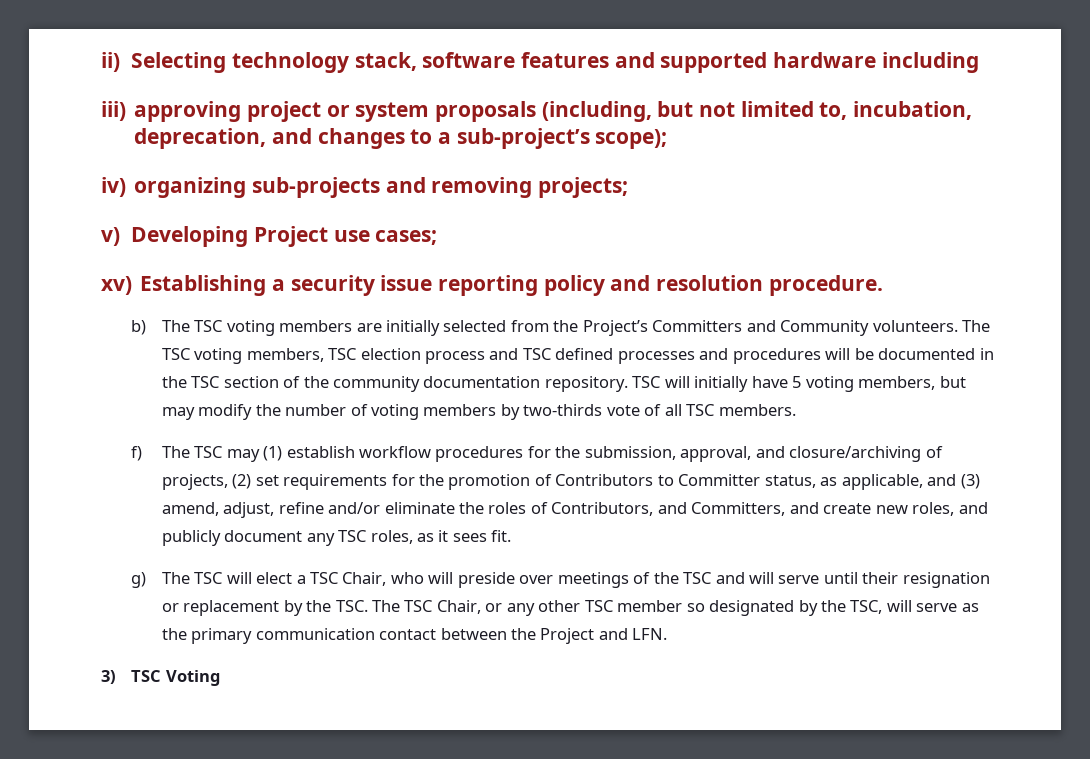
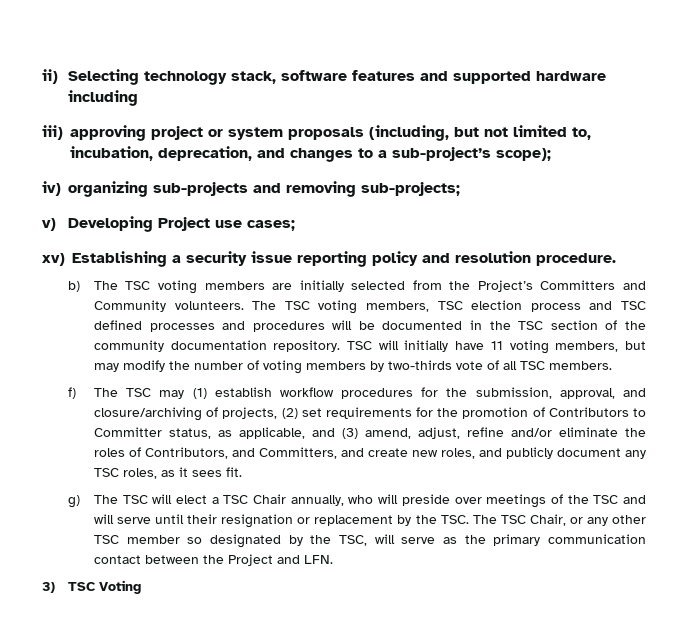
[537,177,628,198] projects; -> [361,182,460,196] sub-projects;
[792,376,802,388] 5 -> [490,341,503,350] 11
[342,572,387,586] Chair, -> [253,494,344,506] Chair annually,

